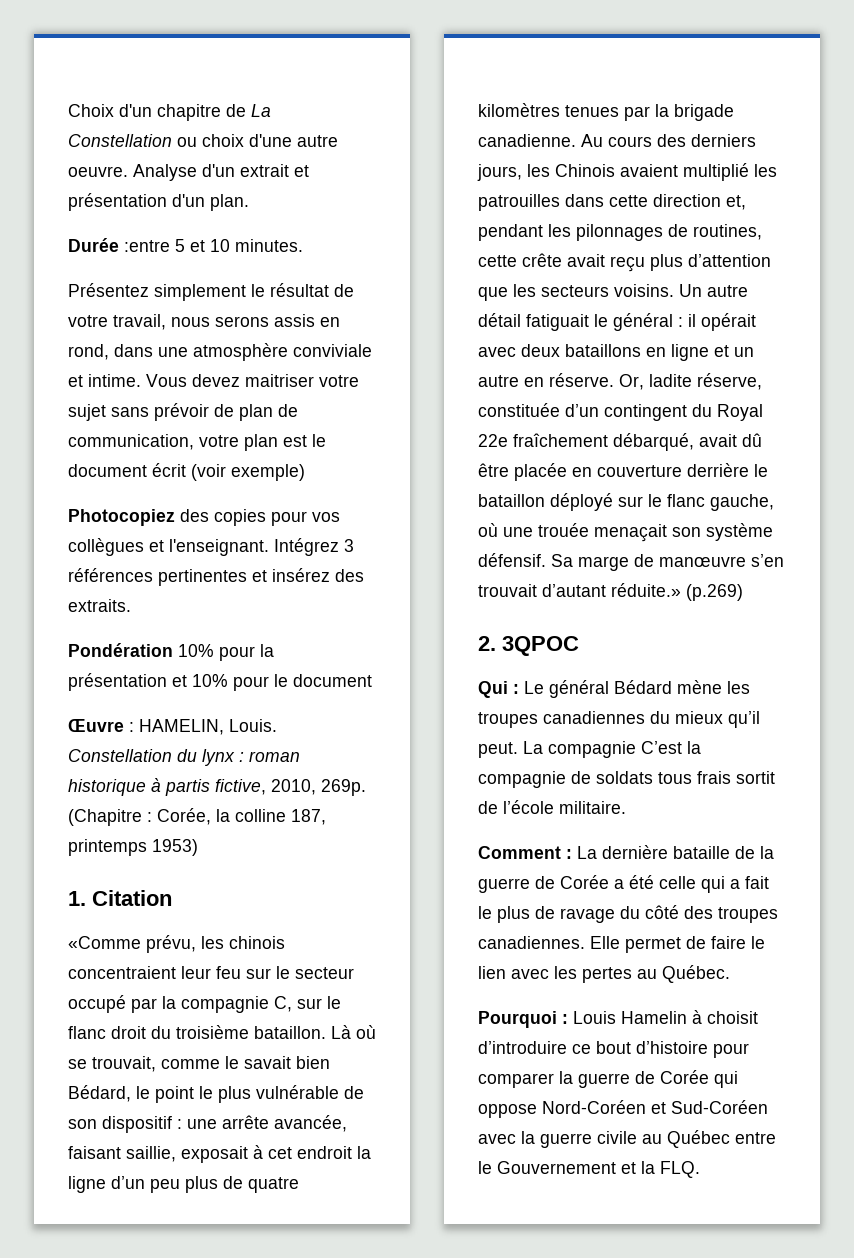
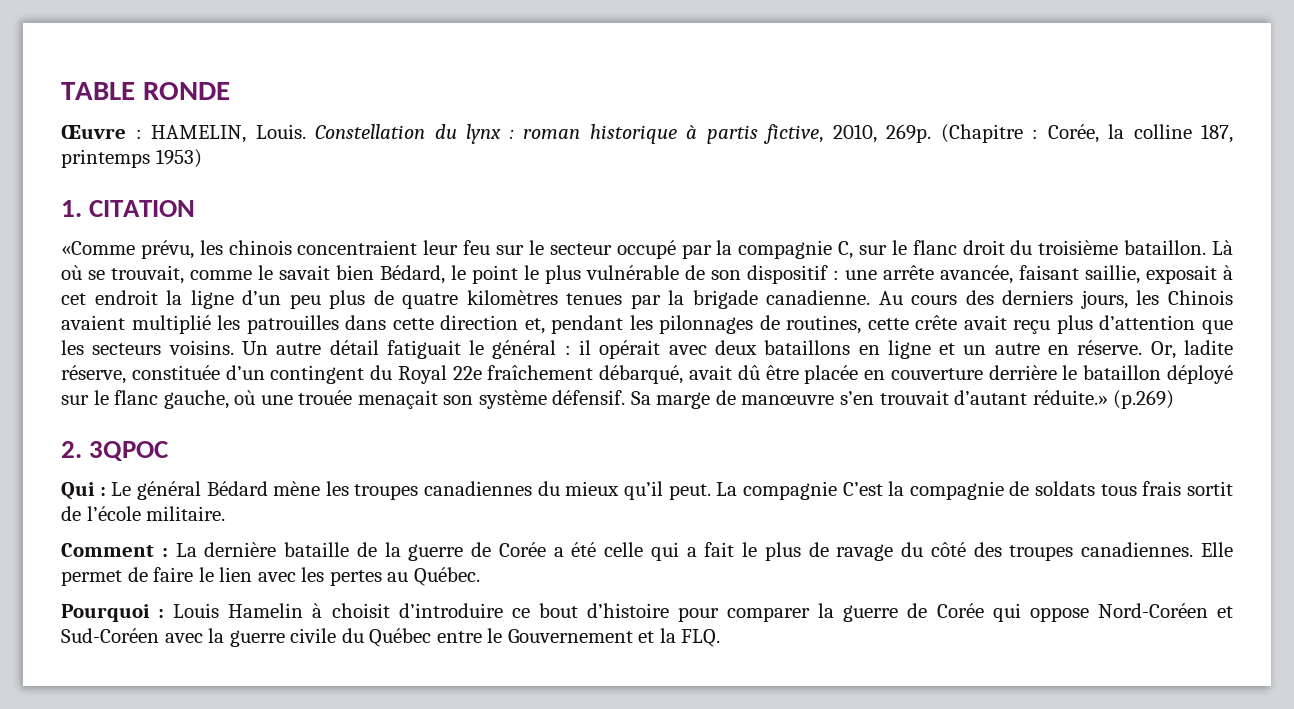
[68,104,271,121] [68,134,338,147] [68,164,309,181] [68,193,249,211] [68,238,303,252] [68,283,354,301] [68,314,340,330] [68,343,372,361] [68,374,359,387] [68,403,298,421] [68,434,326,451] [68,463,305,481] [68,509,340,526] [68,538,354,556] [68,568,364,586] [68,599,131,612] [68,643,274,661] [68,673,372,691] Choix d'un chapitre de La Constellation ou choix d'une autre oeuvre. Analyse d'un extrait et présentation d'un plan. // Durée :entre 5 et 10 minutes. // Présentez simplement le résultat de votre travail, nous serons assis en rond, dans une atmosphère conviviale et intime. Vous devez maitriser votre sujet sans prévoir de plan de communication, votre plan est le document écrit (voir exemple) // Photocopiez des copies pour vos collègues et l'enseignant. Intégrez 3 références pertinentes et insérez des extraits. // Pondération 10% pour la présentation et 10% pour le document -> [61,82,230,100] TABLE RONDE
[92,890,172,906] Citation -> [89,200,196,217] CITATION
[642,1134,662,1144] au -> [341,628,364,643] du

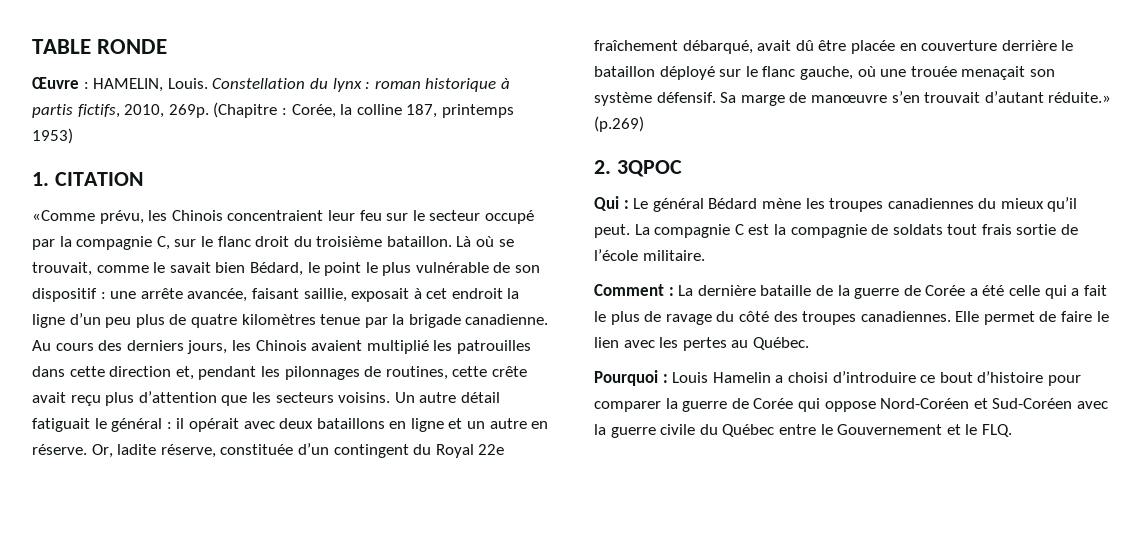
[763,124,823,144] fictive, -> [77,104,120,118] fictifs,
[228,240,292,255] chinois -> [171,210,223,221] Chinois
[566,293,623,305] tenues -> [320,314,361,325] tenue
[842,482,883,496] C’est -> [734,224,770,235] C est
[1100,481,1234,496] tous frais sortit -> [947,224,1057,235] tout frais sortie
[312,603,390,618] à choisit -> [775,372,828,383] a choisi
[659,628,676,643] la -> [965,424,978,435] le

